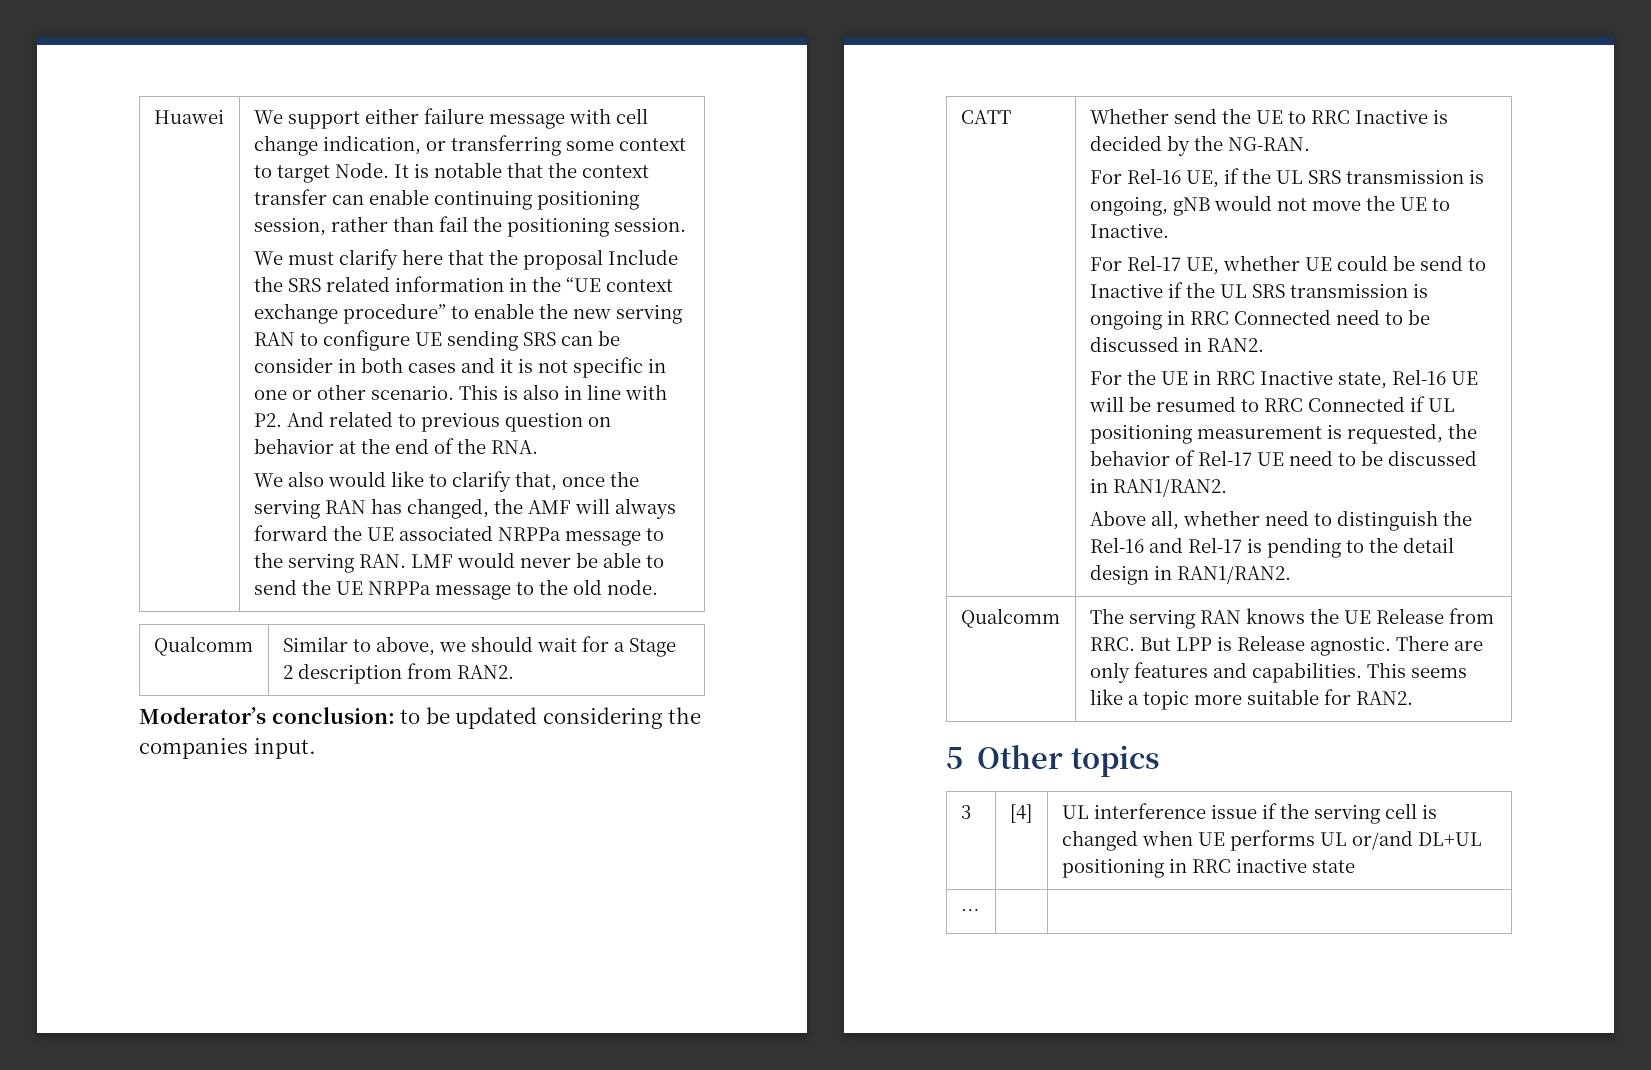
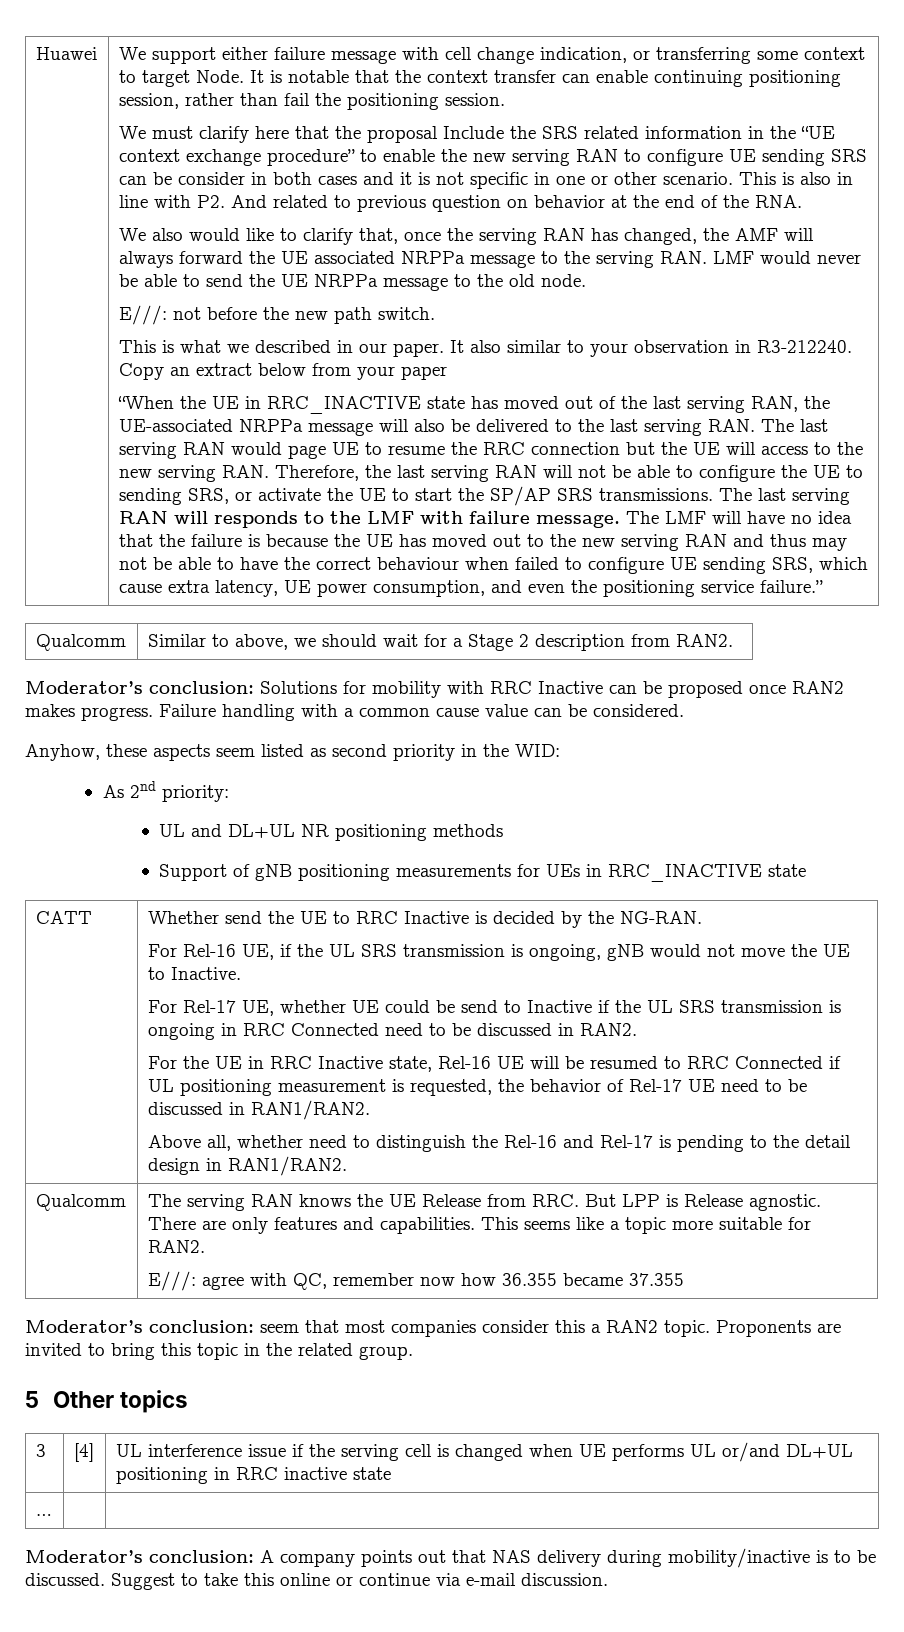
(658, 587) none -> [118,305,435,325] [118,340,852,357] [118,363,447,380] [117,396,830,414] [118,419,828,436] [118,442,863,459] [118,465,863,482] [118,486,850,506] [118,511,852,528] [118,534,847,551] [118,557,868,574] [118,580,823,597] // E///: not before the new path switch. // This is what we described in our paper. It also similar to your observation in R3-212240. Copy an extract below from your paper // “When the UE in RRC_INACTIVE state has moved out of the last serving RAN, the UE-associated NRPPa message will also be delivered to the last serving RAN. The last serving RAN would page UE to resume the RRC connection but the UE will access to the new serving RAN. Therefore, the last serving RAN will not be able to configure the UE to sending SRS, or activate the UE to start the SP/AP SRS transmissions. The last serving RAN will responds to the LMF with failure message. The LMF will have no idea that the failure is because the UE has moved out to the new serving RAN and thus may not be able to have the correct behaviour when failed to configure UE sending SRS, which cause extra latency, UE power consumption, and even the positioning service failure.”
[400,707,702,729] [139,738,316,759] to be updated considering the companies input. -> [260,681,844,698] [25,704,684,721] [25,744,560,761] [102,781,229,802] [159,824,504,841] [159,864,807,882] Solutions for mobility with RRC Inactive can be proposed once RAN2 makes progress. Failure handling with a common cause value can be considered. // Anyhow, these aspects seem listed as second priority in the WID: // As 2nd priority: // UL and DL+UL NR positioning methods // Support of gNB positioning measurements for UEs in RRC_INACTIVE state
(1413, 698) none -> [147,1271,684,1291] [25,1320,841,1337] [25,1343,413,1360] // E///: agree with QC, remember now how 36.355 became 37.355 // Moderator’s conclusion: seem that most companies consider this a RAN2 topic. Proponents are invited to bring this topic in the related group.
(980, 913) none -> [25,1548,876,1568] [25,1573,608,1590] // Moderator’s conclusion: A company points out that NAS delivery during mobility/inactive is to be discussed. Suggest to take this online or continue via e-mail discussion.

